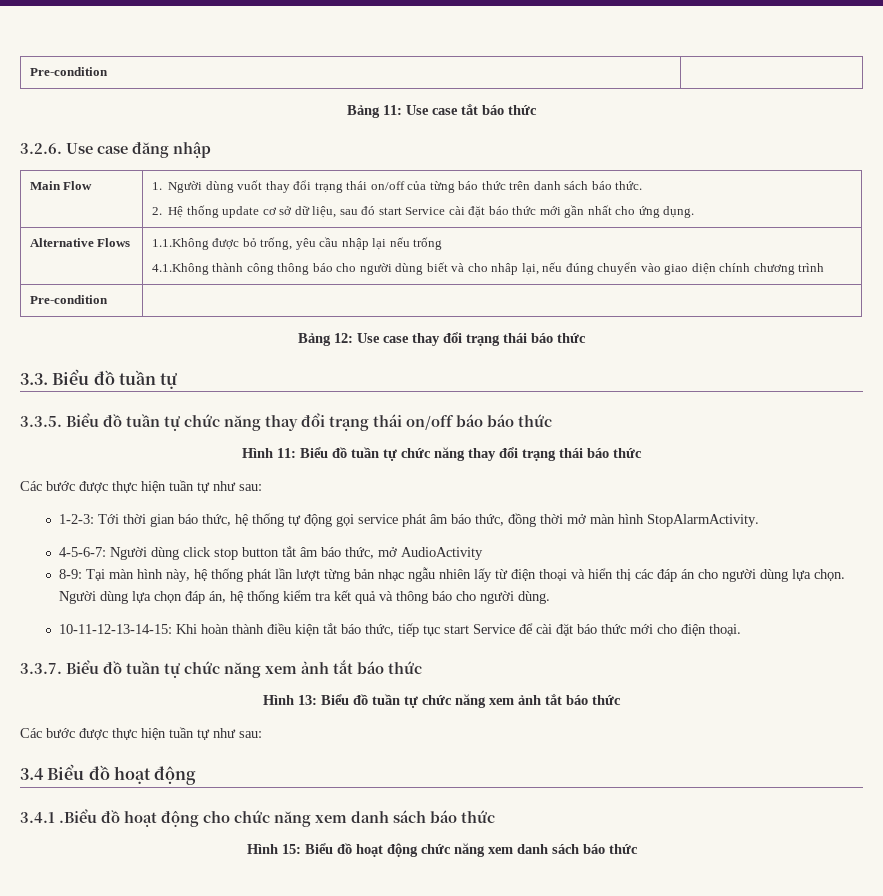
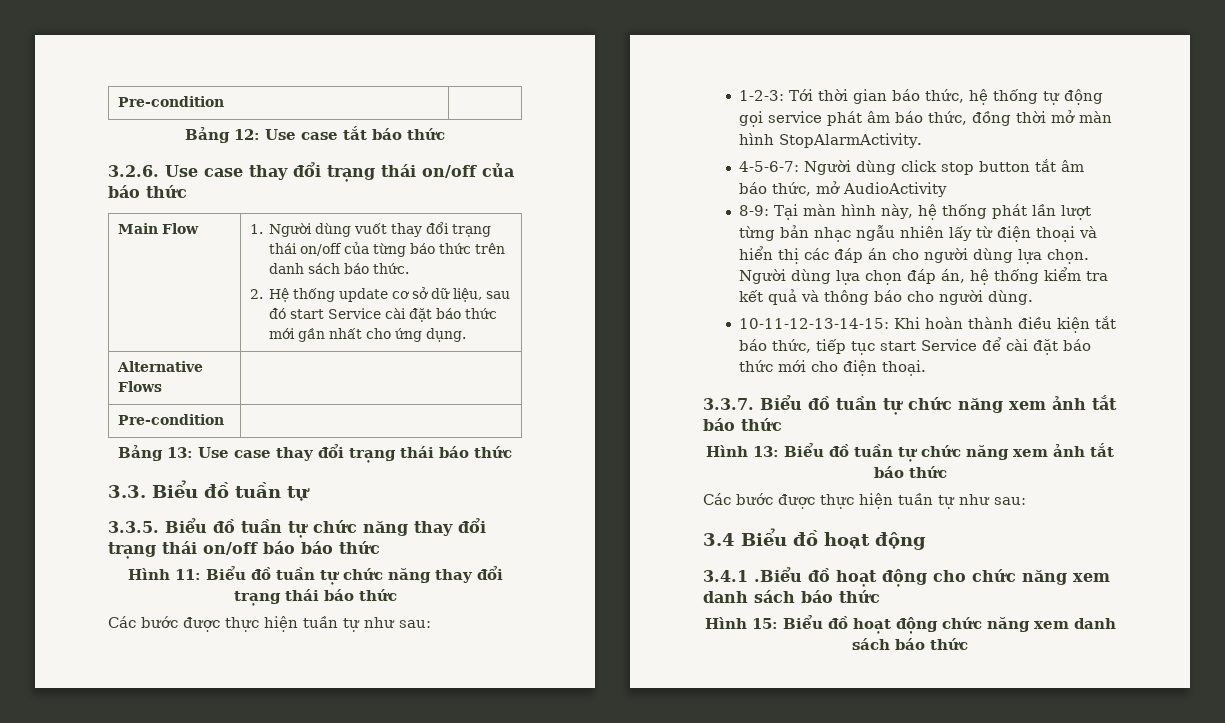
[29,67,108,76] [347,105,402,118] Pre-condition | // Bảng 11: -> [117,96,224,107] [185,127,260,143] Pre-condition | // Bảng 12:
[132,141,211,158] đăng nhập -> [249,162,514,182] [108,185,187,198] thay đổi trạng thái on/off của báo thức
[151,237,443,250] [151,262,825,275] [29,295,108,304] [298,333,353,346] 1.1.Không được bỏ trống, yêu cầu nhập lại nếu trống // 4.1.Không thành công thông báo cho người dùng biết và cho nhâp lại, nếu đúng chuyển vào giao diện chính chương trình // Pre-condition | // Bảng 12: -> [117,414,224,425] [118,445,193,461] // Pre-condition | // Bảng 13:

